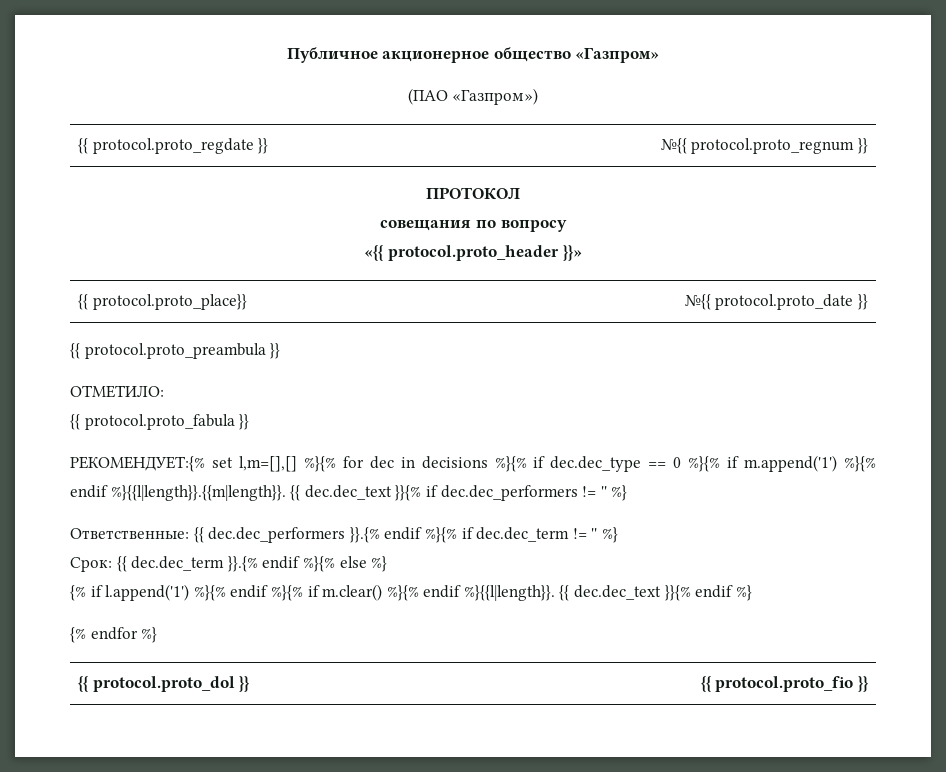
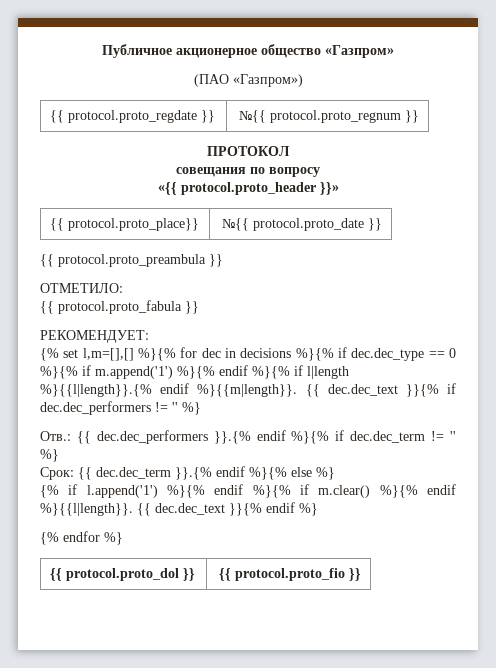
[70,456,205,472] РЕКОМЕНДУЕТ:{% -> [40,330,149,343] [40,348,59,361] РЕКОМЕНДУЕТ: // {%
[110,485,286,501] %}{{l|length}}.{{m|length}}. -> [252,365,349,379] [40,383,298,397] %}{% if l|length %}{{l|length}}.{% endif %}{{m|length}}.
[70,528,189,539] Ответственные: -> [40,431,71,441] Отв.:

